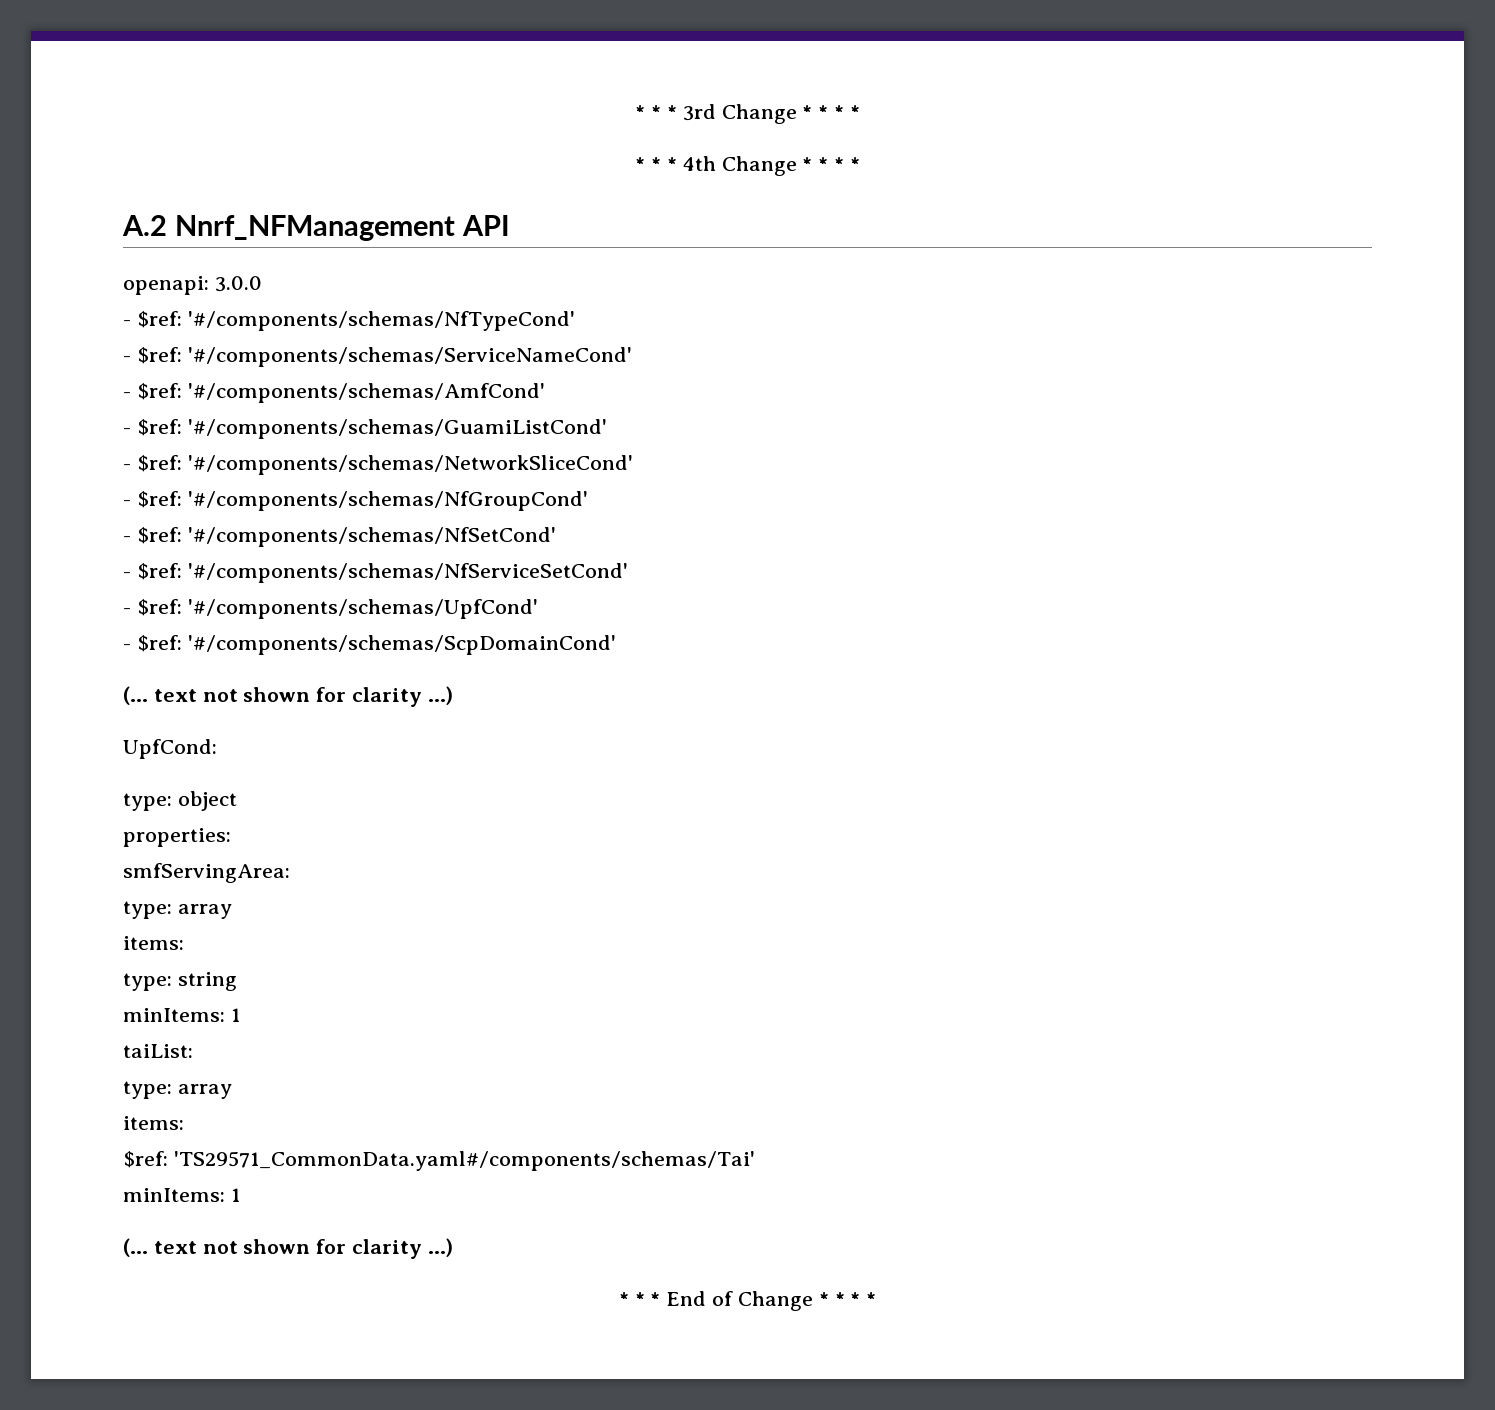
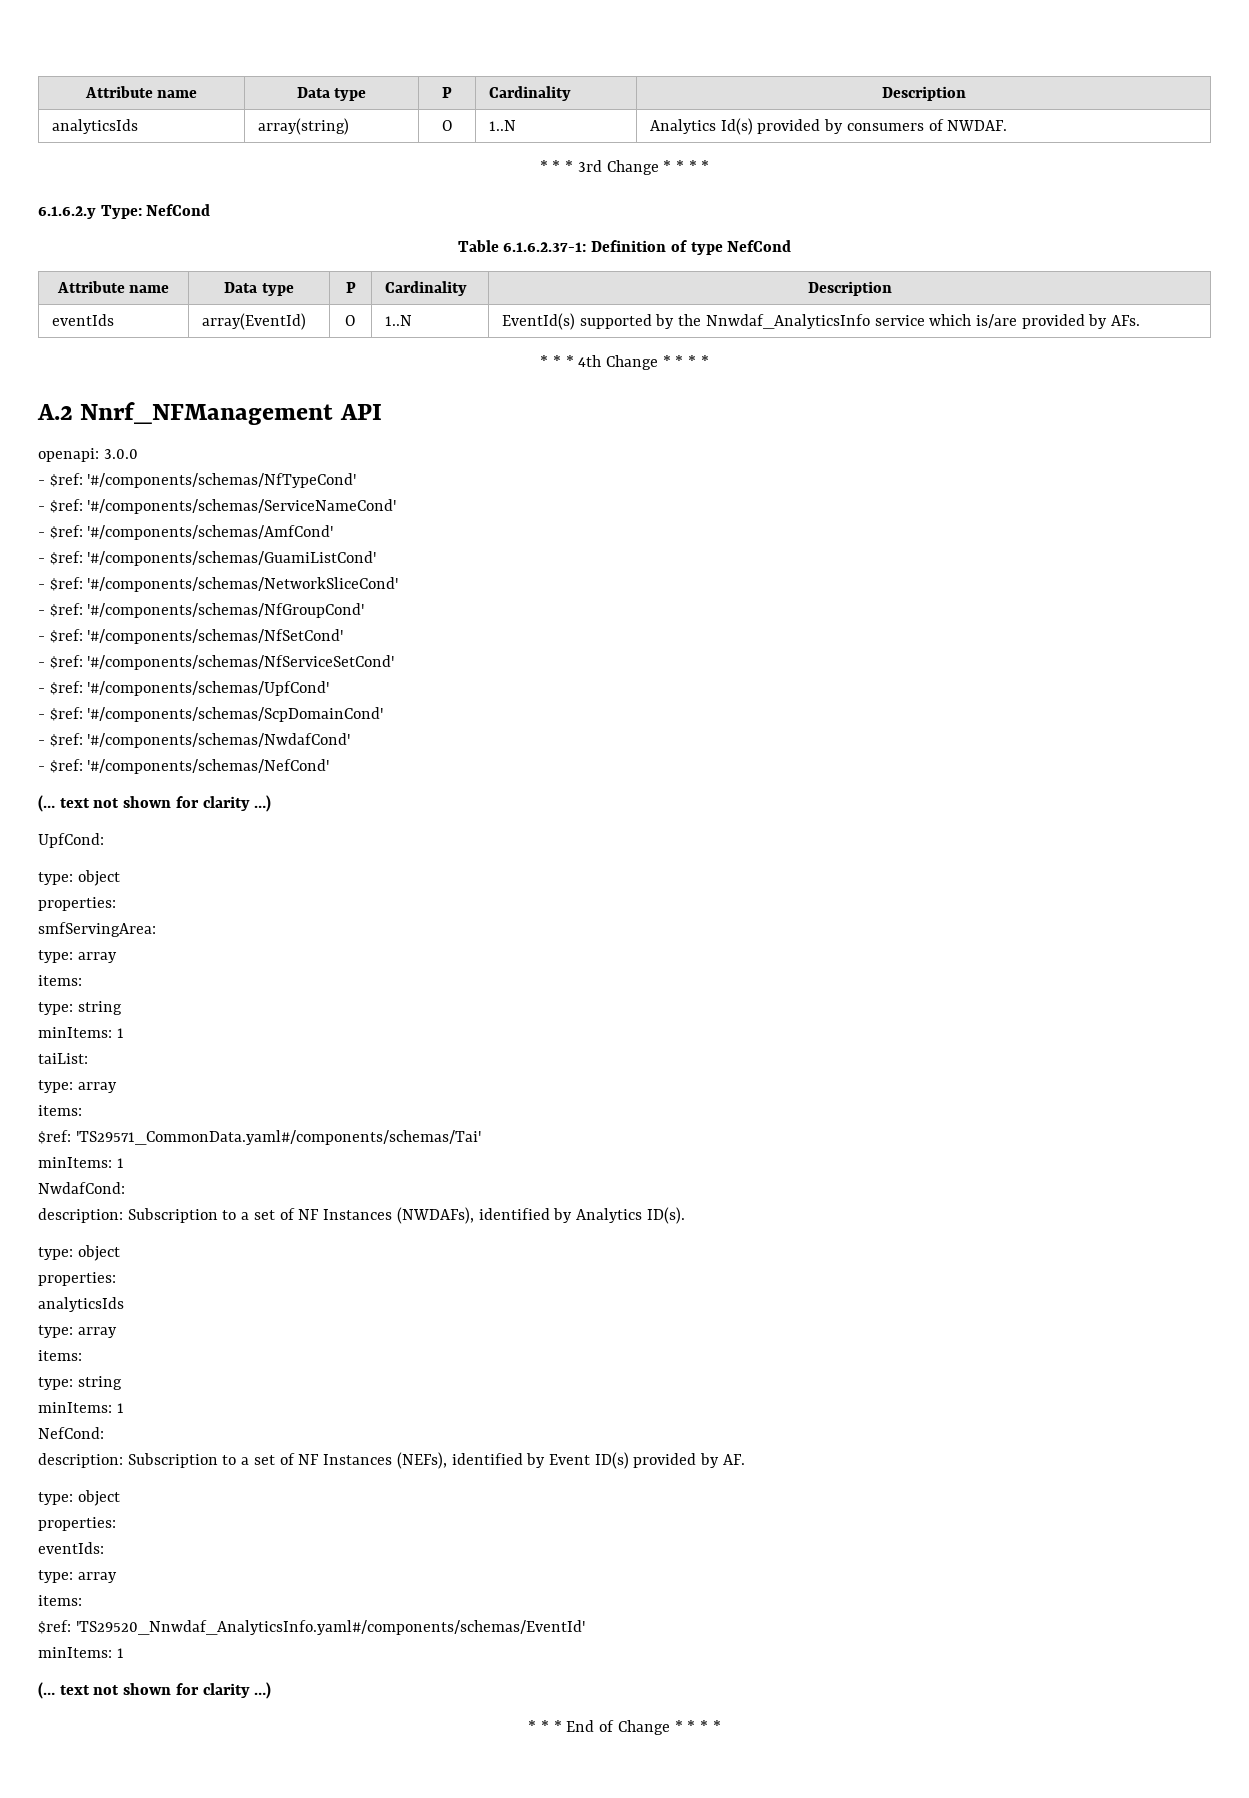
(635, 112) none -> [84,86,198,98] [296,87,367,101] [442,87,452,98] [488,86,571,101] [881,86,966,101] [51,119,138,134] [257,118,349,135] [441,120,453,131] [488,120,516,131] [649,118,1008,135] Attribute name | Data type | P | Cardinality | Description // analyticsIds | array(string) | O | 1..N | Analytics Id(s) provided by consumers of NWDAF. //
(860, 112) none -> [38,204,211,219] [457,240,792,255] [56,281,170,293] [224,282,294,296] [345,282,356,293] [384,281,467,296] [807,281,892,296] [51,314,114,326] [201,313,306,330] [345,315,356,326] [384,315,412,326] [501,313,1141,330] // 6.1.6.2.y Type: NefCond // Table 6.1.6.2.37-1: Definition of type NefCond // Attribute name | Data type | P | Cardinality | Description // eventIds | array(EventId) | O | 1..N | EventId(s) supported by the Nnwdaf_AnalyticsInfo service which is/are provided by AFs.
(616, 645) none -> [38,733,351,748] [38,759,330,774] // - $ref: '#/components/schemas/NwdafCond' // - $ref: '#/components/schemas/NefCond'
(240, 1195) none -> [38,1182,125,1194] [38,1207,685,1224] [38,1245,120,1261] [38,1272,116,1286] [38,1297,124,1312] [38,1325,117,1338] [38,1350,82,1361] [38,1376,122,1390] [38,1402,124,1413] [38,1427,104,1439] [38,1452,745,1469] [38,1490,120,1506] [38,1517,116,1531] [38,1542,104,1554] [38,1570,117,1583] [38,1595,82,1606] [38,1620,585,1635] [38,1647,124,1658] // NwdafCond: // description: Subscription to a set of NF Instances (NWDAFs), identified by Analytics ID(s). // type: object // properties: // analyticsIds // type: array // items: // type: string // minItems: 1 // NefCond: // description: Subscription to a set of NF Instances (NEFs), identified by Event ID(s) provided by AF. // type: object // properties: // eventIds: // type: array // items: // $ref: 'TS29520_Nnwdaf_AnalyticsInfo.yaml#/components/schemas/EventId' // minItems: 1

